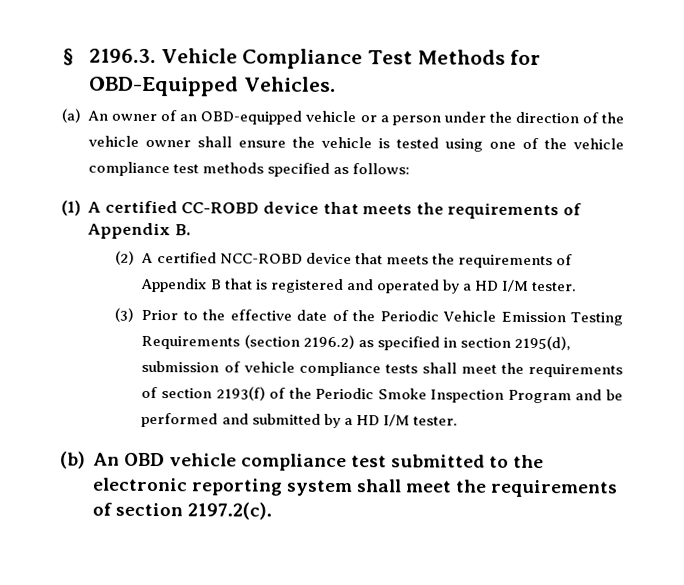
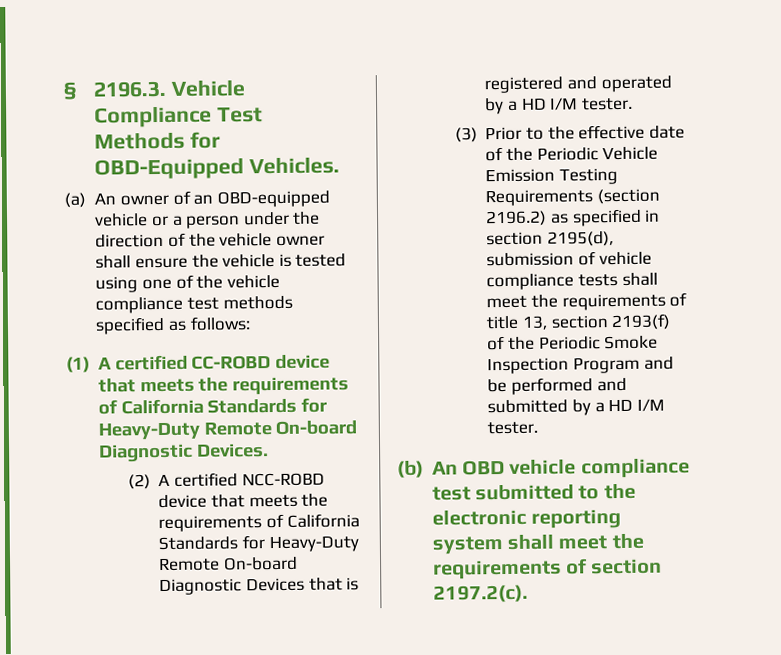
[87,222,191,240] Appendix B. -> [120,397,329,415] [97,420,358,440] [98,443,269,463] California Standards for Heavy-Duty Remote On-board Diagnostic Devices.
[141,277,222,293] Appendix B -> [286,513,360,528] [158,535,359,553] [159,556,298,572] [159,577,305,596] California Standards for Heavy-Duty Remote On-board Diagnostic Devices
(159, 392) none -> [486,315,548,330] title 13,

